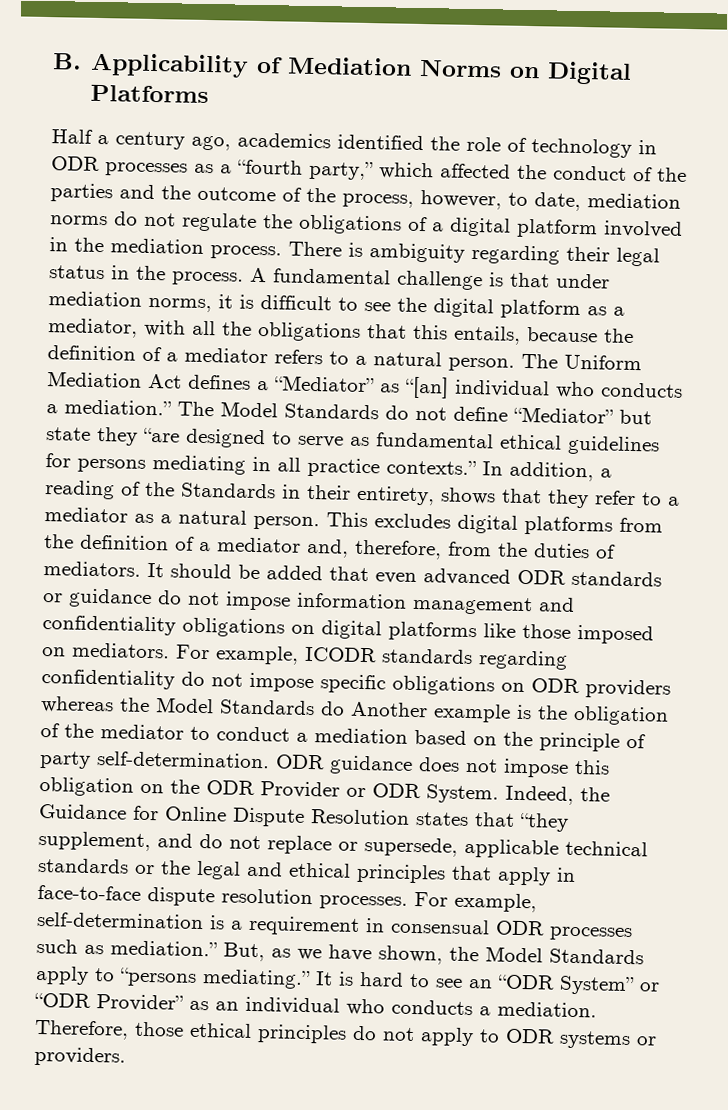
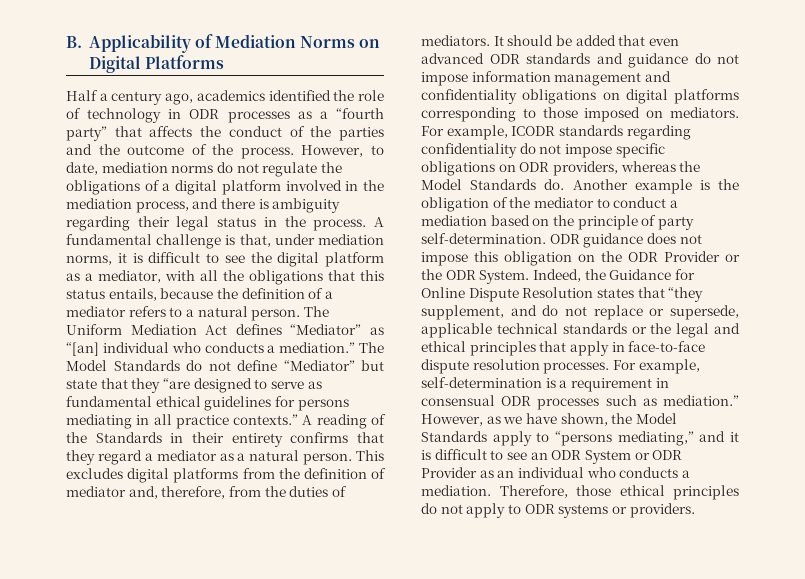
[309,160,511,181] party,” which affected -> [66,126,193,141] party” that affects
[342,189,502,210] process, however, -> [240,145,364,159] process. However,
[210,241,342,260] process. There -> [135,198,255,213] process, and there
[510,272,550,288] that -> [239,234,271,247] that,
(448, 332) none -> [66,289,105,299] status
[257,380,269,391] a -> (282, 329) none
(91, 434) none -> [100,378,128,389] that
[482,461,612,482] In addition, a -> [302,415,313,425] A
[356,485,662,509] entirety, shows that they refer to -> [231,432,384,447] [66,450,142,465] entirety confirms that they regard
[199,541,211,552] a -> (386, 473) none
[43,593,63,603] or -> [596,53,623,64] and
[483,623,516,638] like -> [421,107,536,122] corresponding to
[585,679,671,699] providers -> [552,161,618,176] providers,
[321,701,345,716] do -> [544,179,565,190] do.
(366, 792) none -> [421,269,442,280] the
[223,942,265,962] But, -> [421,414,483,426] However,
[202,969,660,996] [34,992,184,1012] mediating.” It is hard to see an “ODR System” or “ODR Provider” -> [617,431,739,446] [421,449,683,464] [421,467,477,478] mediating,” and it is difficult to see an ODR System or ODR Provider

